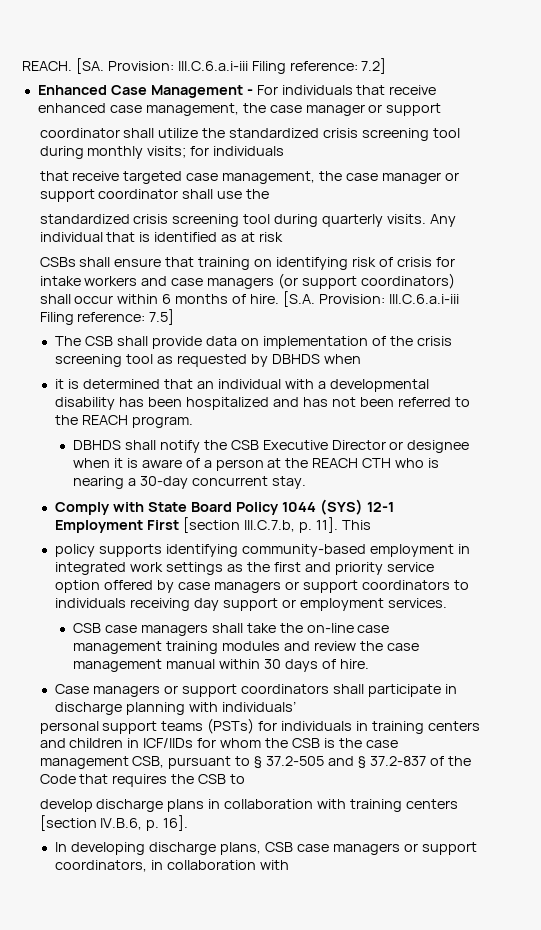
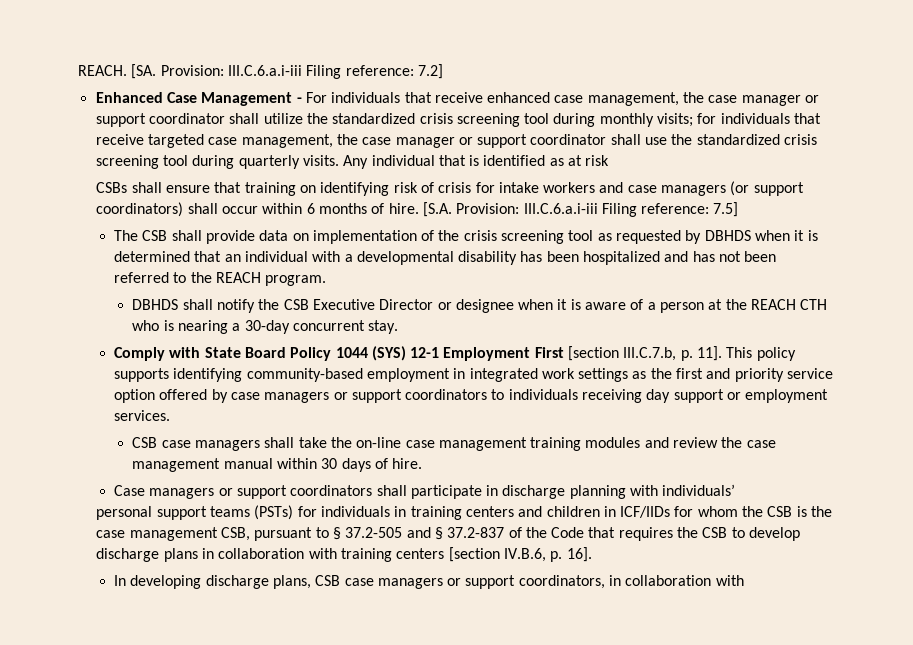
(442, 109) // -> (146, 120) none
(285, 151) // -> (790, 118) none
(270, 194) // -> (693, 139) none
(361, 359) // -> (791, 235) none
(371, 525) // -> (753, 352) none
(246, 779) // -> (745, 532) none

